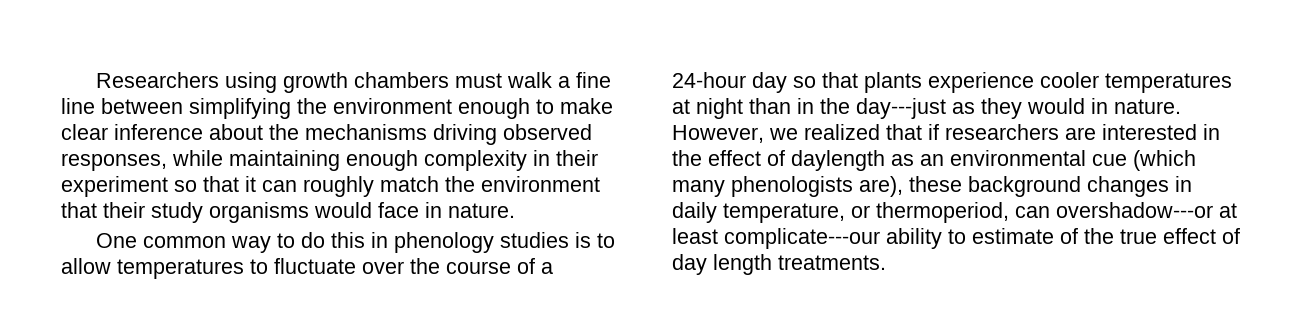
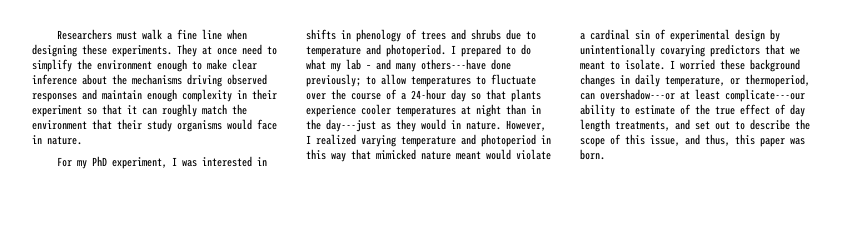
[225,72,450,93] using growth chambers -> (112, 34) none
[101,98,291,119] between simplifying -> [226,29,247,40] [32,44,277,57] [32,59,72,72] when designing these experiments. They at once need to simplify
[61,150,340,171] responses, while maintaining -> [32,89,142,102] responses and maintain
[96,232,592,253] One common way to do this in phenology studies is -> [56,156,267,169] [306,29,536,42] [306,44,531,57] [306,59,511,72] [306,74,361,87] For my PhD experiment, I was interested in shifts in phenology of trees and shrubs due to temperature and photoperiod. I prepared to do what my lab – and many others---have done previously;
[769,124,1220,140] [672,150,1196,171] [672,176,903,197] we realized that if researchers are interested in the effect of daylength as an environmental cue (which many phenologists are), -> [306,134,551,147] [306,149,551,162] [580,29,780,42] [580,44,800,57] [580,59,715,70] I realized varying temperature and photoperiod in this way that mimicked nature meant would violate a cardinal sin of experimental design by unintentionally covarying predictors that we meant to isolate. I worried
[778,255,886,270] treatments. -> [615,119,810,131] [580,134,805,147] [580,149,605,160] treatments, and set out to describe the scope of this issue, and thus, this paper was born.

